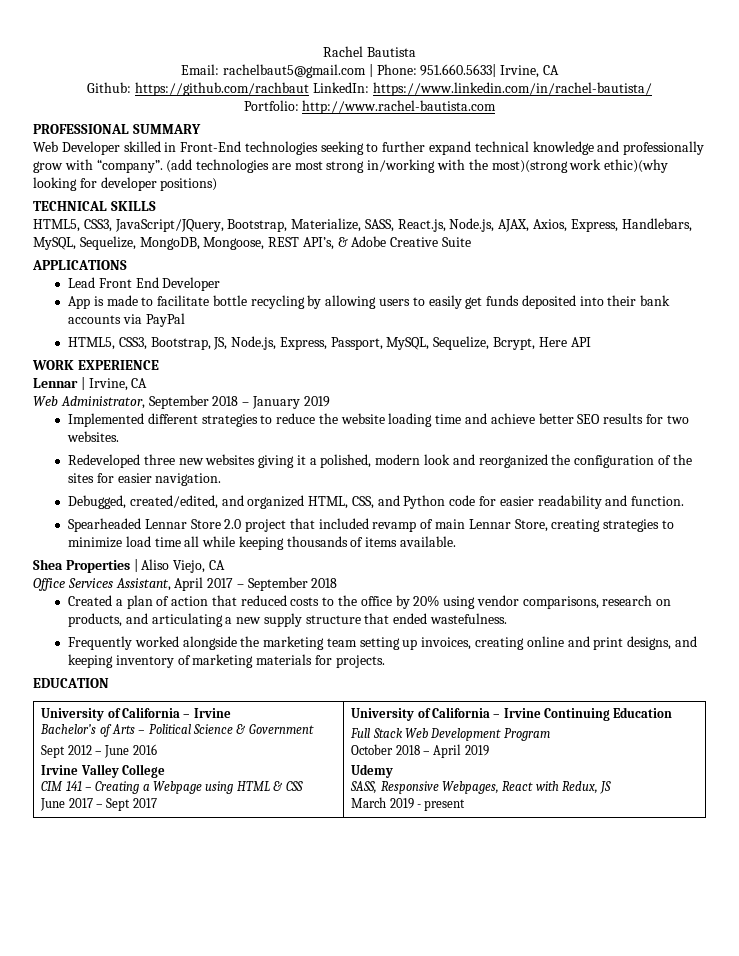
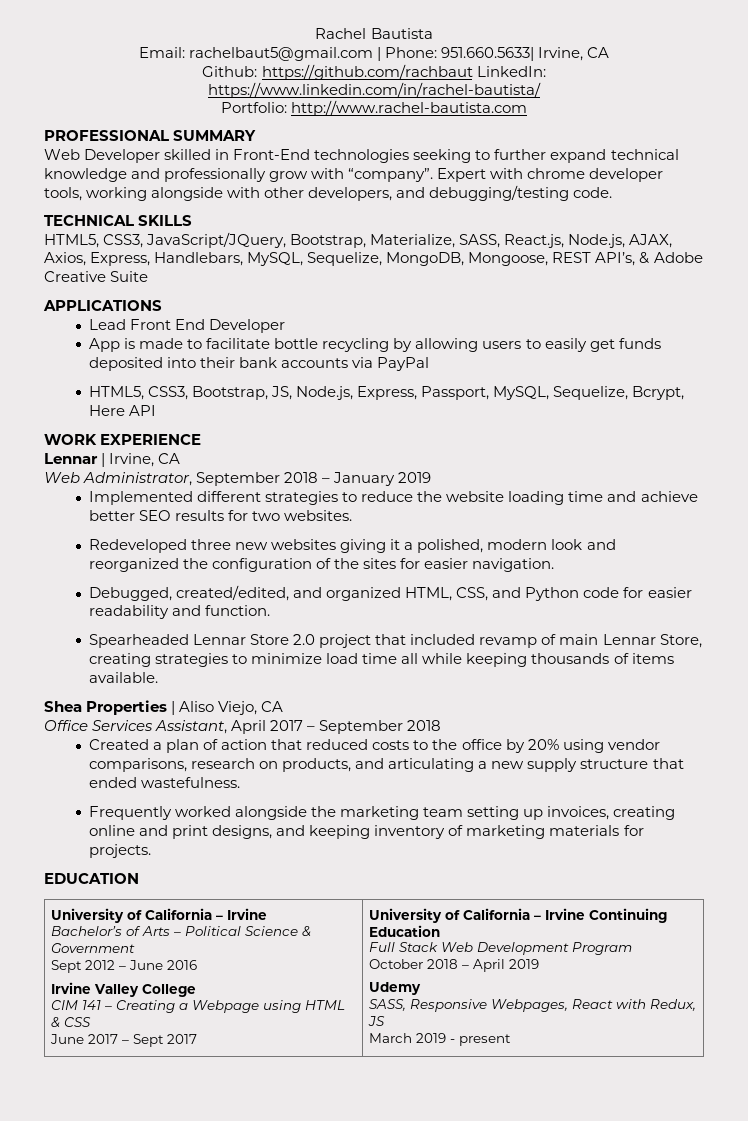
[166,159,669,173] [33,177,218,191] (add technologies are most strong in/working with the most)(strong work ethic)(why looking for developer positions) -> [437,168,664,182] [44,185,613,201] Expert with chrome developer tools, working alongside with other developers, and debugging/testing code.

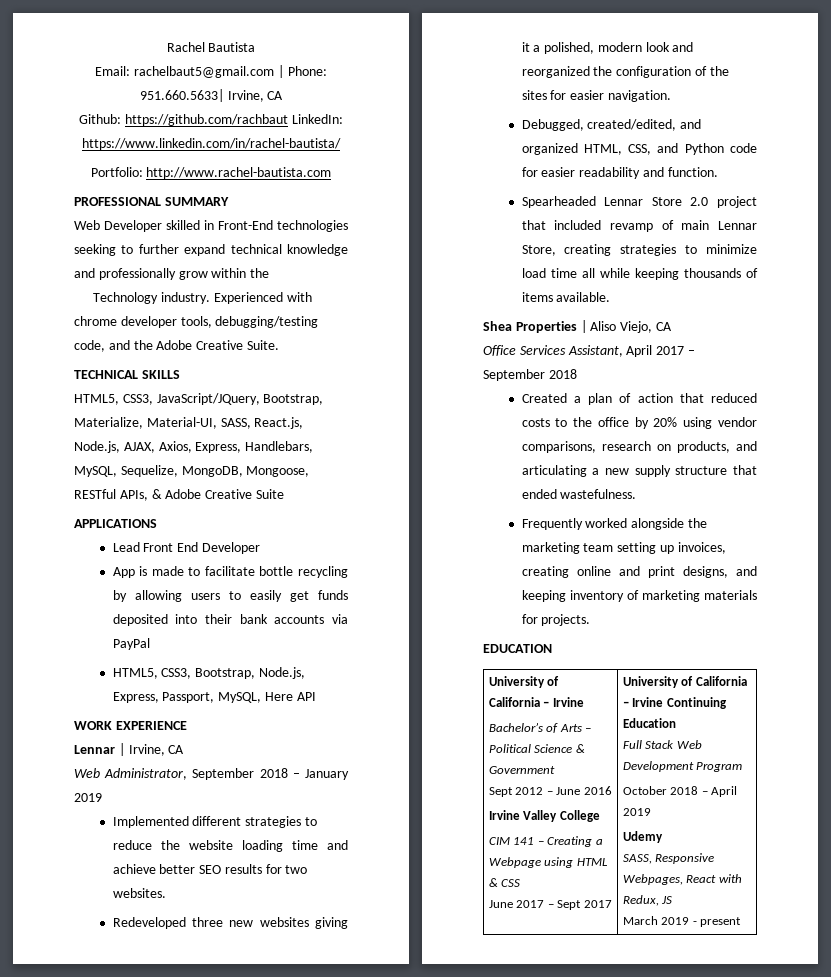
[311,168,664,182] [44,185,613,201] with “company”. Expert with chrome developer tools, working alongside with other developers, and debugging/testing code. -> [211,268,270,278] [93,292,312,304] [74,316,319,328] [74,340,279,352] within the // Technology industry. Experienced with chrome developer tools, debugging/testing code, and the Adobe Creative Suite.
(456, 241) none -> [146,417,217,429] Material-UI,
[552,252,636,266] REST API’s, -> [74,489,148,501] RESTful APIs,
[271,386,293,400] JS, -> (256, 673) none
[553,386,685,400] Sequelize, Bcrypt, -> (262, 697) none

